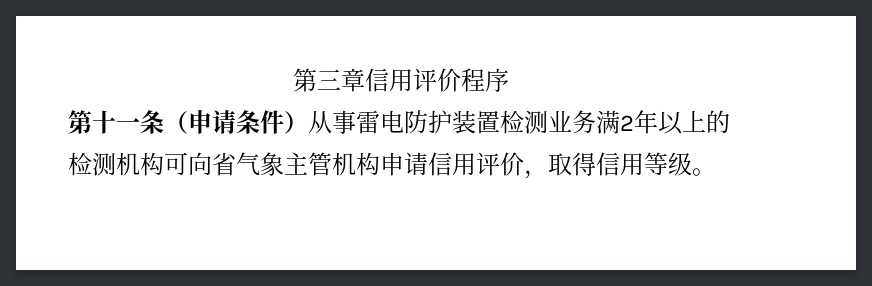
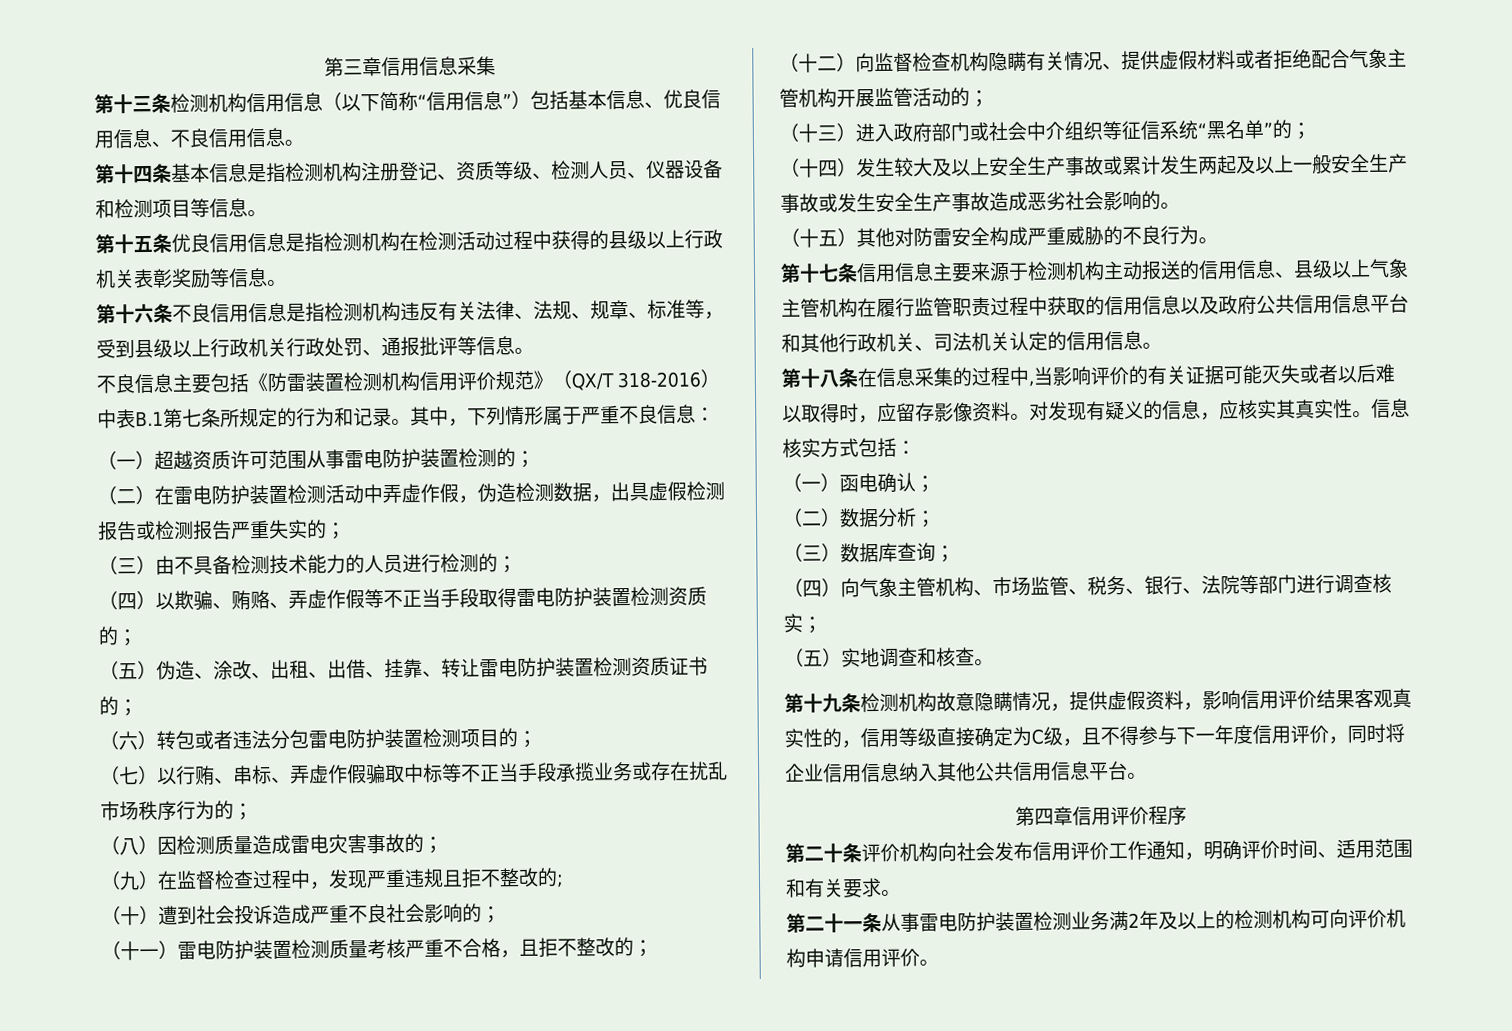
[412,68,509,92] [68,110,308,134] 评价程序 // 第十一条（申请条件） -> [419,56,496,76] [94,89,721,114] [94,127,304,149] [95,159,723,184] [95,198,267,219] [95,229,723,254] [95,268,287,289] [96,299,724,324] [96,335,534,359] [96,369,721,394] [97,404,715,429] [97,447,535,471] [97,481,725,506] [98,519,346,541] [98,553,517,576] [98,586,707,611] [98,626,138,647] [99,656,708,681] [99,696,138,717] [99,727,537,751] [100,761,728,786] [100,800,253,821] [100,833,443,856] [100,867,564,891] [101,903,501,926] [101,937,653,961] [779,48,1407,73] [779,87,989,108] [779,119,1311,143] [780,153,1408,178] [780,190,1180,213] [780,225,1218,248] [780,258,1409,283] [781,293,1409,318] [781,330,1162,353] [781,363,1395,388] [782,398,1410,424] [782,437,916,458] [782,472,935,493] [782,507,936,528] [783,542,955,563] [783,573,1392,598] [783,613,822,634] [784,647,994,668] [784,688,1412,713] [784,723,1405,749] [785,760,1147,783] [1015,805,1187,826] [785,838,1413,863] [785,877,901,899] [786,912,882,933] 信息采集 // 第十三条检测机构信用信息（以下简称“信用信息”）包括基本信息、优良信用信息、不良信用信息。 // 第十四条基本信息是指检测机构注册登记、资质等级、检测人员、仪器设备和检测项目等信息。 // 第十五条优良信用信息是指检测机构在检测活动过程中获得的县级以上行政机关表彰奖励等信息。 // 第十六条不良信用信息是指检测机构违反有关法律、法规、规章、标准等，受到县级以上行政机关行政处罚、通报批评等信息。 // 不良信息主要包括《防雷装置检测机构信用评价规范》（QX/T 318-2016）中表B.1第七条所规定的行为和记录。其中，下列情形属于严重不良信息： // （一）超越资质许可范围从事雷电防护装置检测的； // （二）在雷电防护装置检测活动中弄虚作假，伪造检测数据，出具虚假检测报告或检测报告严重失实的； // （三）由不具备检测技术能力的人员进行检测的； // （四）以欺骗、贿赂、弄虚作假等不正当手段取得雷电防护装置检测资质的； // （五）伪造、涂改、出租、出借、挂靠、转让雷电防护装置检测资质证书的； // （六）转包或者违法分包雷电防护装置检测项目的； // （七）以行贿、串标、弄虚作假骗取中标等不正当手段承揽业务或存在扰乱市场秩序行为的； // （八）因检测质量造成雷电灾害事故的； // （九）在监督检查过程中，发现严重违规且拒不整改的; // （十）遭到社会投诉造成严重不良社会影响的； // （十一）雷电防护装置检测质量考核严重不合格，且拒不整改的； // （十二）向监督检查机构隐瞒有关情况、提供虚假材料或者拒绝配合气象主管机构开展监管活动的； // （十三）进入政府部门或社会中介组织等征信系统“黑名单”的； // （十四）发生较大及以上安全生产事故或累计发生两起及以上一般安全生产事故或发生安全生产事故造成恶劣社会影响的。 // （十五）其他对防雷安全构成严重威胁的不良行为。 // 第十七条信用信息主要来源于检测机构主动报送的信用信息、县级以上气象主管机构在履行监管职责过程中获取的信用信息以及政府公共信用信息平台和其他行政机关、司法机关认定的信用信息。 // 第十八条在信息采集的过程中,当影响评价的有关证据可能灭失或者以后难以取得时，应留存影像资料。对发现有疑义的信息，应核实其真实性。信息核实方式包括： // （一）函电确认； // （二）数据分析； // （三）数据库查询； // （四）向气象主管机构、市场监管、税务、银行、法院等部门进行调查核实； // （五）实地调查和核查。 // 第十九条检测机构故意隐瞒情况，提供虚假资料，影响信用评价结果客观真实性的，信用等级直接确定为C级，且不得参与下一年度信用评价，同时将企业信用信息纳入其他公共信用信息平台。 // 第四章信用评价程序 // 第二十条评价机构向社会发布信用评价工作通知，明确评价时间、适用范围和有关要求。 // 第二十一条
(658, 122) none -> [1158,911,1178,930] 及
[212,152,332,176] 省气象主管 -> [1348,909,1387,929] 评价
[524,152,692,179] ，取得信用等级 -> (920, 957) none

